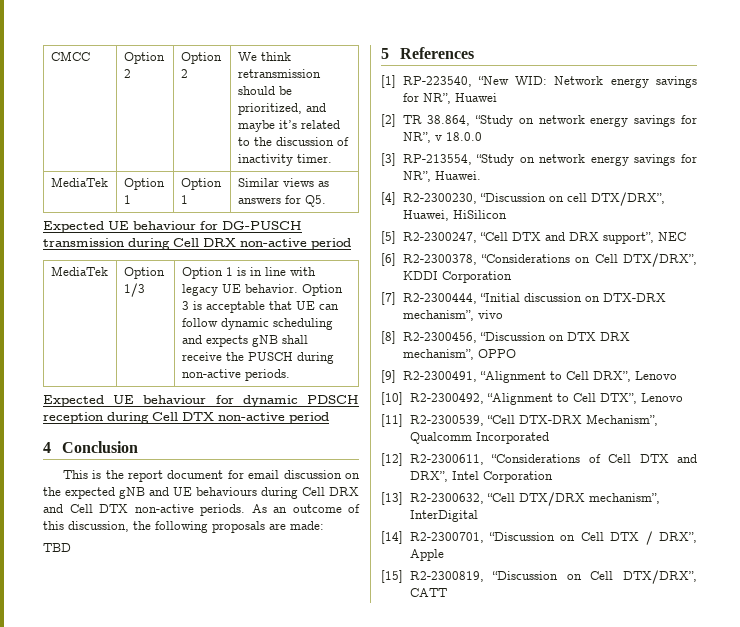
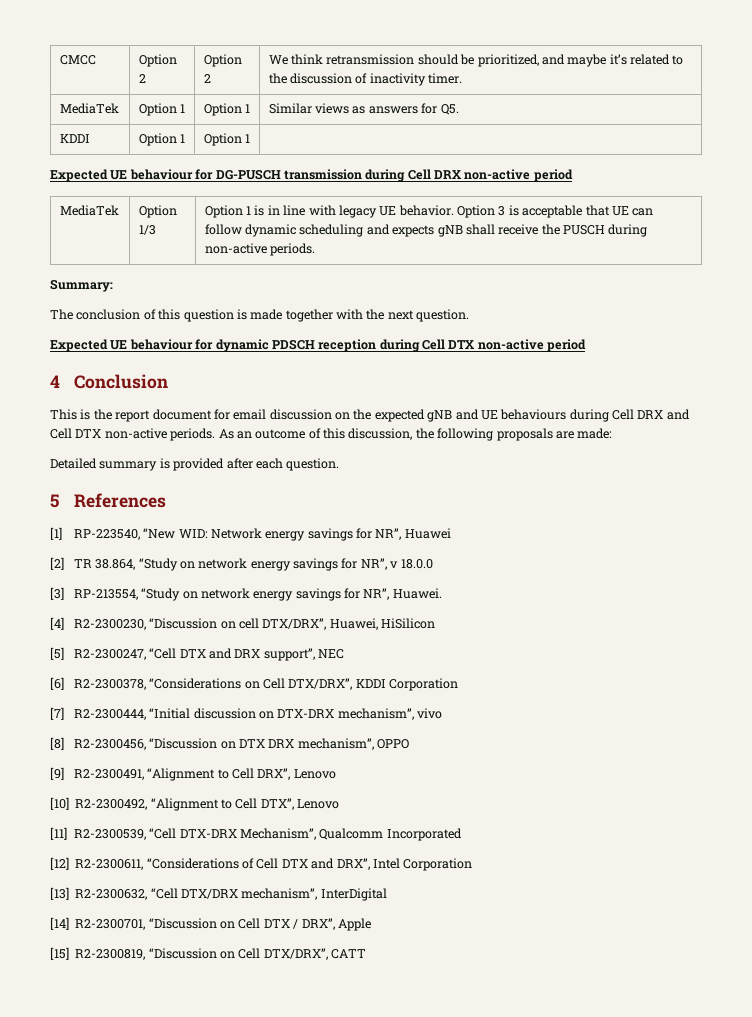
(326, 201) none -> [59,134,90,143] [138,133,185,146] [203,133,250,146] // KDDI | Option 1 | Option 1 |
(290, 375) none -> [50,279,113,292] [50,309,470,322] // Summary: // The conclusion of this question is made together with the next question.
[43,543,71,552] TBD -> [50,458,340,471] Detailed summary is provided after each question.

